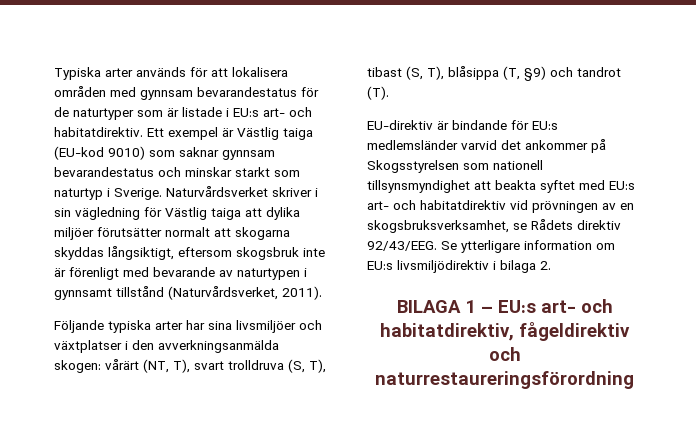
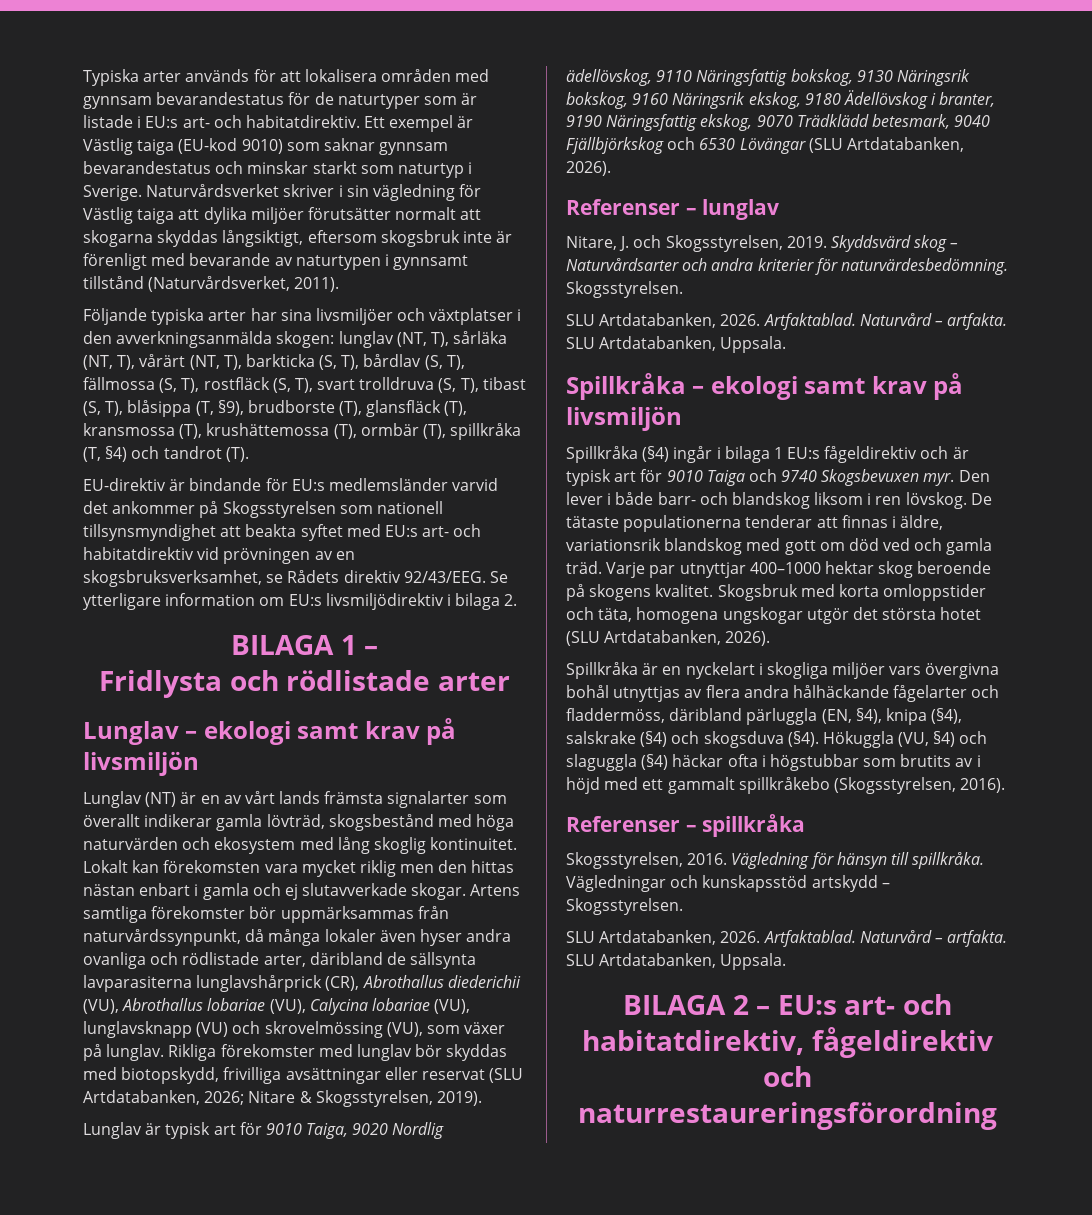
[105,359,169,373] vårärt (NT, -> [338,331,508,348] [83,354,465,370] [83,377,291,393] lunglav (NT, T), sårläka (NT, T), vårärt (NT, T), barkticka (S, T), bårdlav (S, T), fällmossa (S, T), rostfläck (S,
[524,66,546,81] §9) -> [217,400,468,417] [83,423,522,440] [83,446,128,462] §9), brudborste (T), glansfläck (T), kransmossa (T), krushättemossa (T), ormbär (T), spillkråka (T, §4)
(493, 309) none -> [99,670,510,698] [83,718,457,745] [83,751,199,776] [83,791,507,808] [83,814,515,831] [83,837,518,854] [83,860,515,877] [83,883,521,900] [83,906,449,923] [83,929,512,946] [83,952,477,969] [83,975,521,992] [83,998,471,1015] [83,1021,506,1038] [83,1044,508,1061] [83,1067,524,1084] [83,1090,482,1107] [83,1122,445,1139] [566,69,970,86] [566,90,996,109] [566,114,991,131] [566,137,964,154] [566,161,611,176] [566,199,780,220] [566,235,959,252] [566,258,1008,275] [566,281,683,298] [566,313,1008,330] [566,336,787,353] [566,373,964,400] [566,406,682,431] [566,446,969,463] [566,469,990,486] [566,492,992,509] [566,515,944,532] [566,538,993,555] [566,561,992,578] [566,584,987,601] [566,607,982,624] [566,630,771,646] [566,662,1000,679] [566,685,1000,702] [566,708,963,725] [566,731,988,748] [566,754,981,771] [566,777,1006,794] [566,814,806,837] [566,852,985,869] [566,875,890,892] [566,898,683,915] [566,930,1008,947] [566,953,787,970] [623,995,771,1015] // Fridlysta och rödlistade arter // Lunglav – ekologi samt krav på livsmiljön // Lunglav (NT) är en av vårt lands främsta signalarter som överallt indikerar gamla lövträd, skogsbestånd med höga naturvärden och ekosystem med lång skoglig kontinuitet. Lokalt kan förekomsten vara mycket riklig men den hittas nästan enbart i gamla och ej slutavverkade skogar. Artens samtliga förekomster bör uppmärksammas från naturvårdssynpunkt, då många lokaler även hyser andra ovanliga och rödlistade arter, däribland de sällsynta lavparasiterna lunglavshårprick (CR), Abrothallus diederichii (VU), Abrothallus lobariae (VU), Calycina lobariae (VU), lunglavsknapp (VU) och skrovelmössing (VU), som växer på lunglav. Rikliga förekomster med lunglav bör skyddas med biotopskydd, frivilliga avsättningar eller reservat (SLU Artdatabanken, 2026; Nitare & Skogsstyrelsen, 2019). // Lunglav är typisk art för 9010 Taiga, 9020 Nordlig ädellövskog, 9110 Näringsfattig bokskog, 9130 Näringsrik bokskog, 9160 Näringsrik ekskog, 9180 Ädellövskog i branter, 9190 Näringsfattig ekskog, 9070 Trädklädd betesmark, 9040 Fjällbjörkskog och 6530 Lövängar (SLU Artdatabanken, 2026). // Referenser – lunglav // Nitare, J. och Skogsstyrelsen, 2019. Skyddsvärd skog – Naturvårdsarter och andra kriterier för naturvärdesbedömning. Skogsstyrelsen. // SLU Artdatabanken, 2026. Artfaktablad. Naturvård – artfakta. SLU Artdatabanken, Uppsala. // Spillkråka – ekologi samt krav på livsmiljön // Spillkråka (§4) ingår i bilaga 1 EU:s fågeldirektiv och är typisk art för 9010 Taiga och 9740 Skogsbevuxen myr. Den lever i både barr- och blandskog liksom i ren lövskog. De tätaste populationerna tenderar att finnas i äldre, variationsrik blandskog med gott om död ved och gamla träd. Varje par utnyttjar 400–1000 hektar skog beroende på skogens kvalitet. Skogsbruk med korta omloppstider och täta, homogena ungskogar utgör det största hotet (SLU Artdatabanken, 2026). // Spillkråka är en nyckelart i skogliga miljöer vars övergivna bohål utnyttjas av flera andra hålhäckande fågelarter och fladdermöss, däribland pärluggla (EN, §4), knipa (§4), salskrake (§4) och skogsduva (§4). Hökuggla (VU, §4) och slaguggla (§4) häckar ofta i högstubbar som brutits av i höjd med ett gammalt spillkråkebo (Skogsstyrelsen, 2016). // Referenser – spillkråka // Skogsstyrelsen, 2016. Vägledning för hänsyn till spillkråka. Vägledningar och kunskapsstöd artskydd – Skogsstyrelsen. // SLU Artdatabanken, 2026. Artfaktablad. Naturvård – artfakta. SLU Artdatabanken, Uppsala. // BILAGA 2 –

